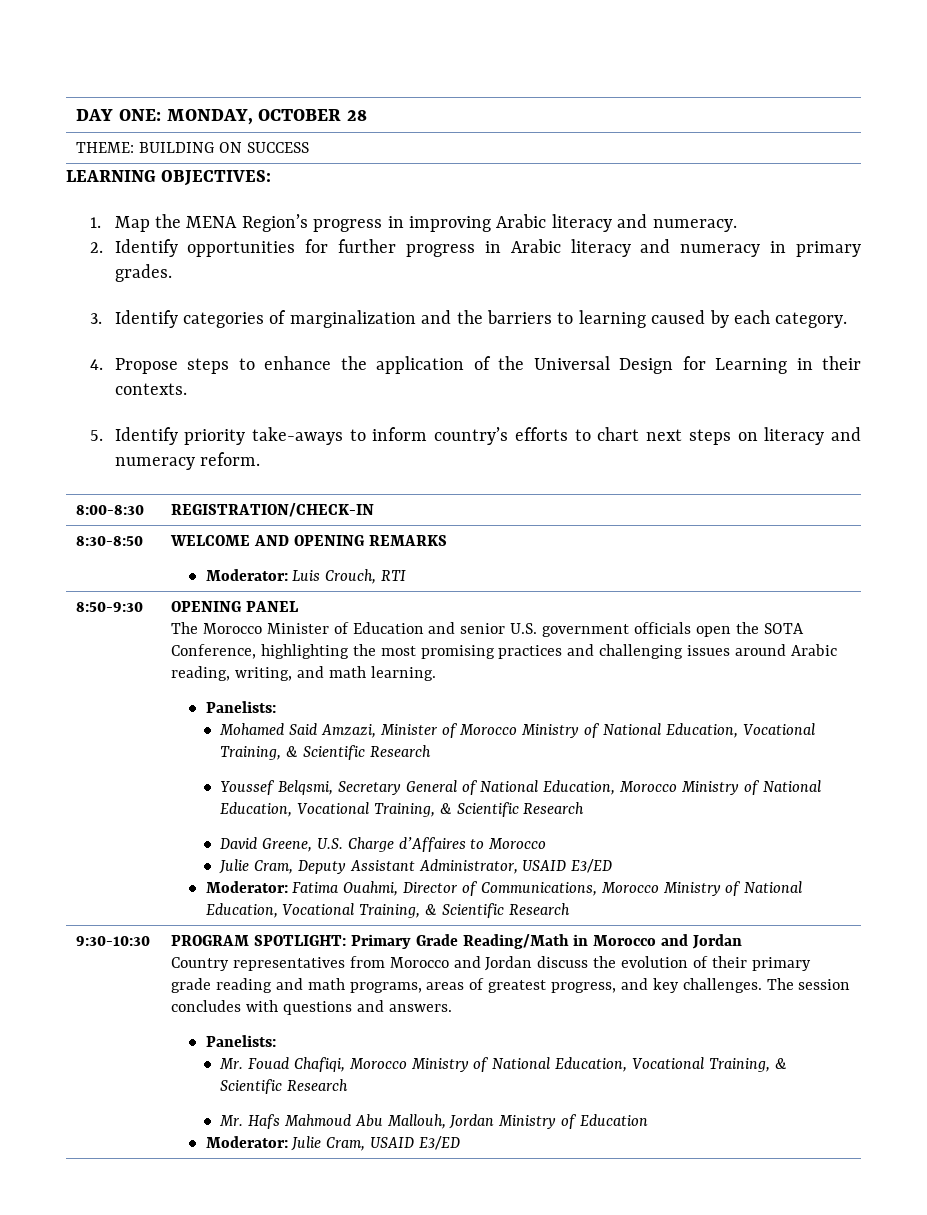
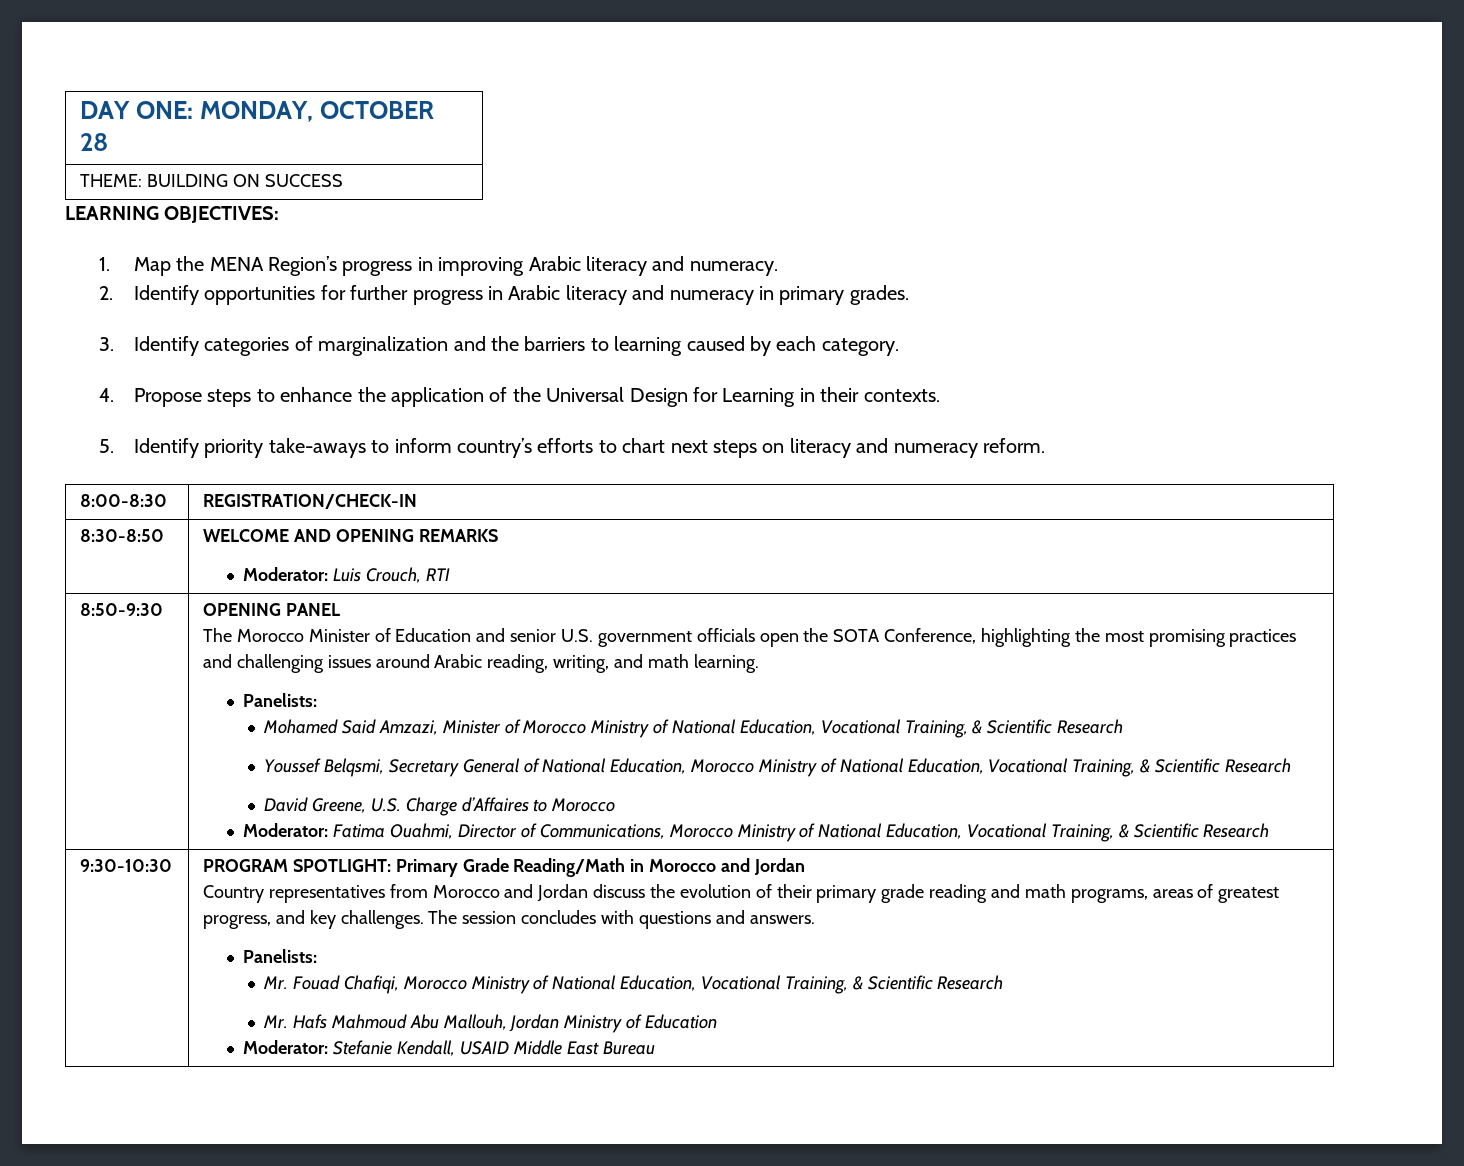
[219,859,613,874] // Julie Cram, Deputy Assistant Administrator, USAID E3/ED -> (616, 805) none
[291,1136,460,1151] Julie Cram, USAID E3/ED -> [333,1040,655,1056] Stefanie Kendall, USAID Middle East Bureau

